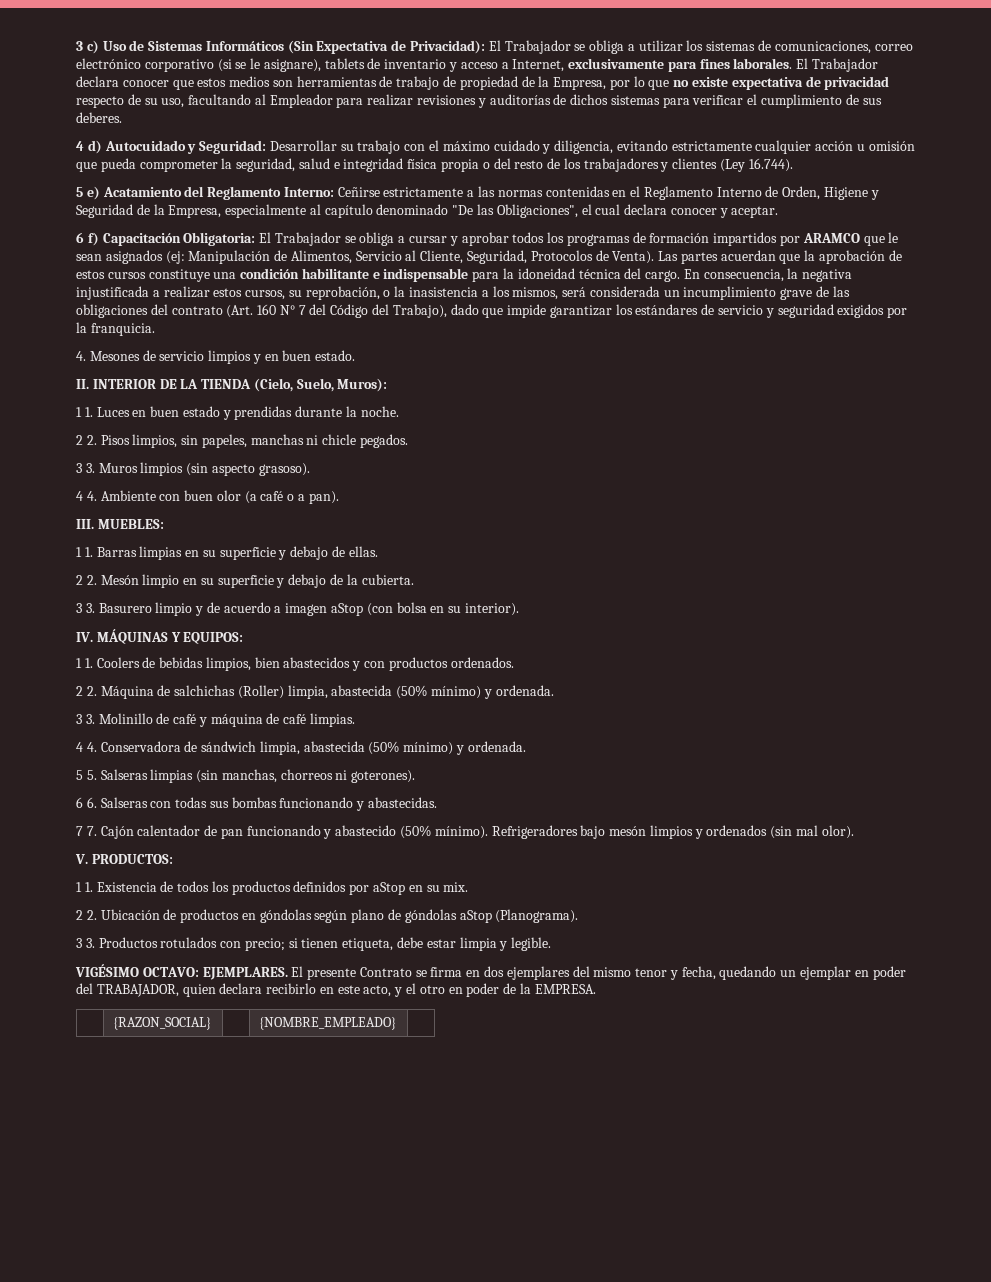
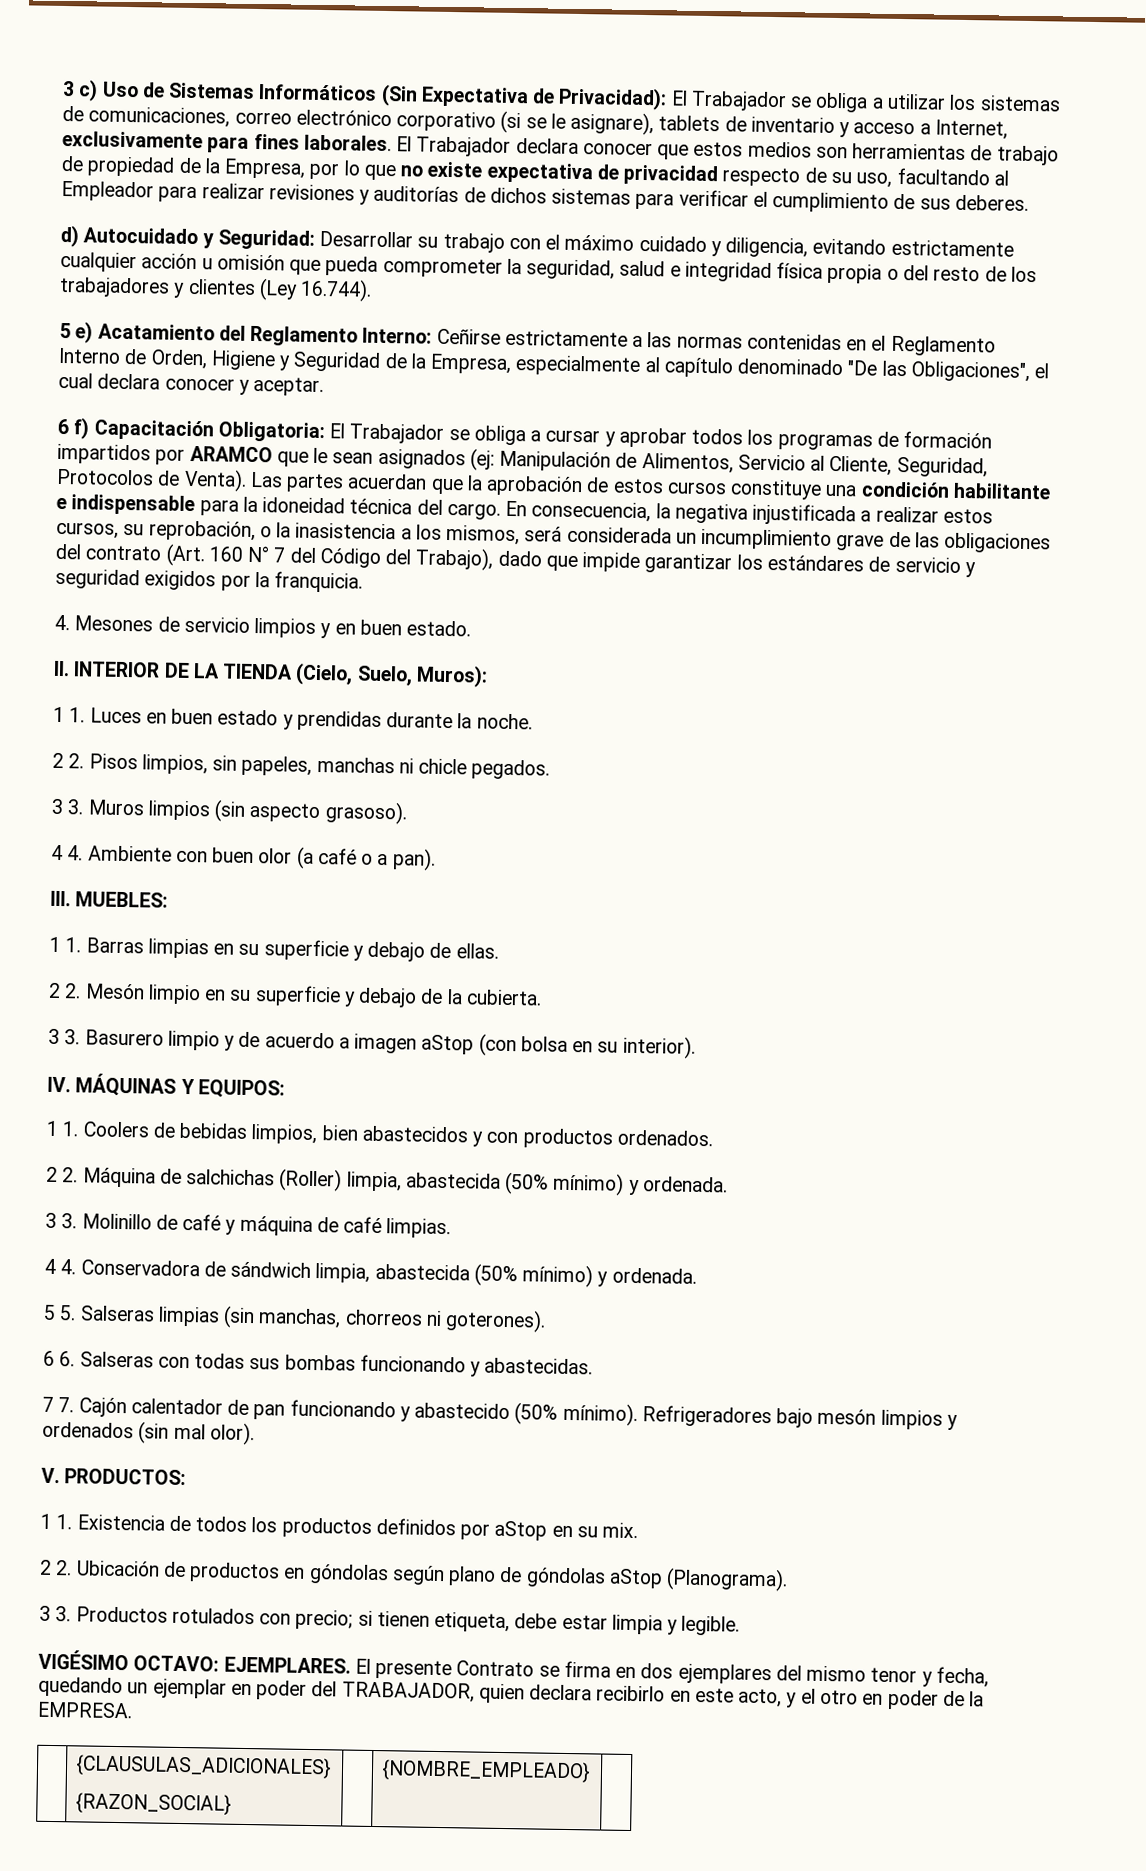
[76,141,84,151] 4 -> (1029, 202) none
(596, 989) none -> [75,1754,333,1780] {CLAUSULAS_ADICIONALES} //

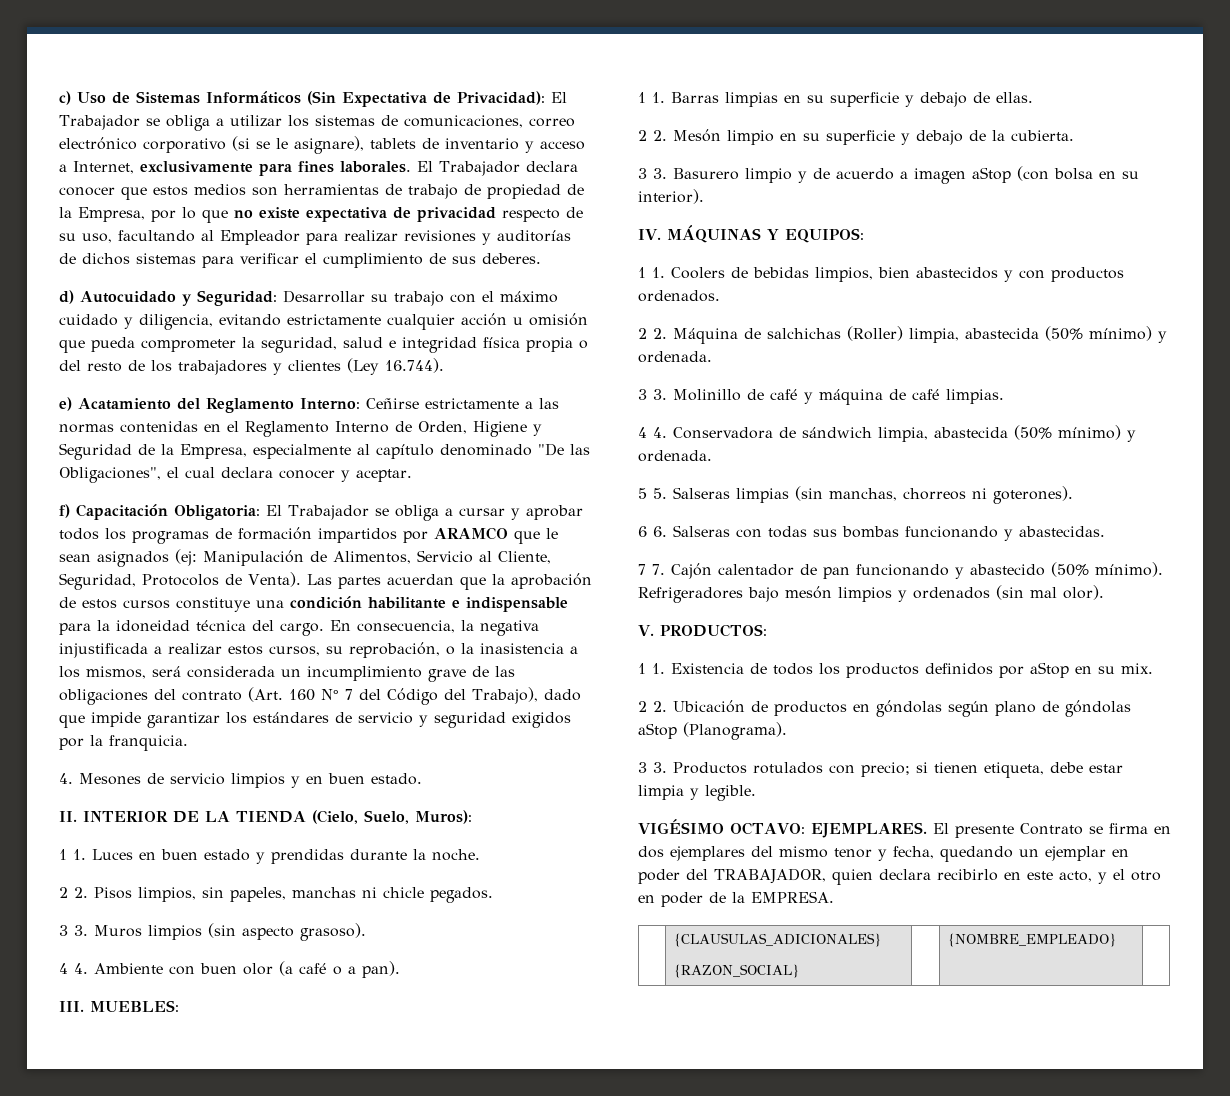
[62,80,75,97] 3 -> (59, 98) none
[59,322,71,339] 5 -> (444, 365) none
[57,418,69,435] 6 -> (412, 475) none

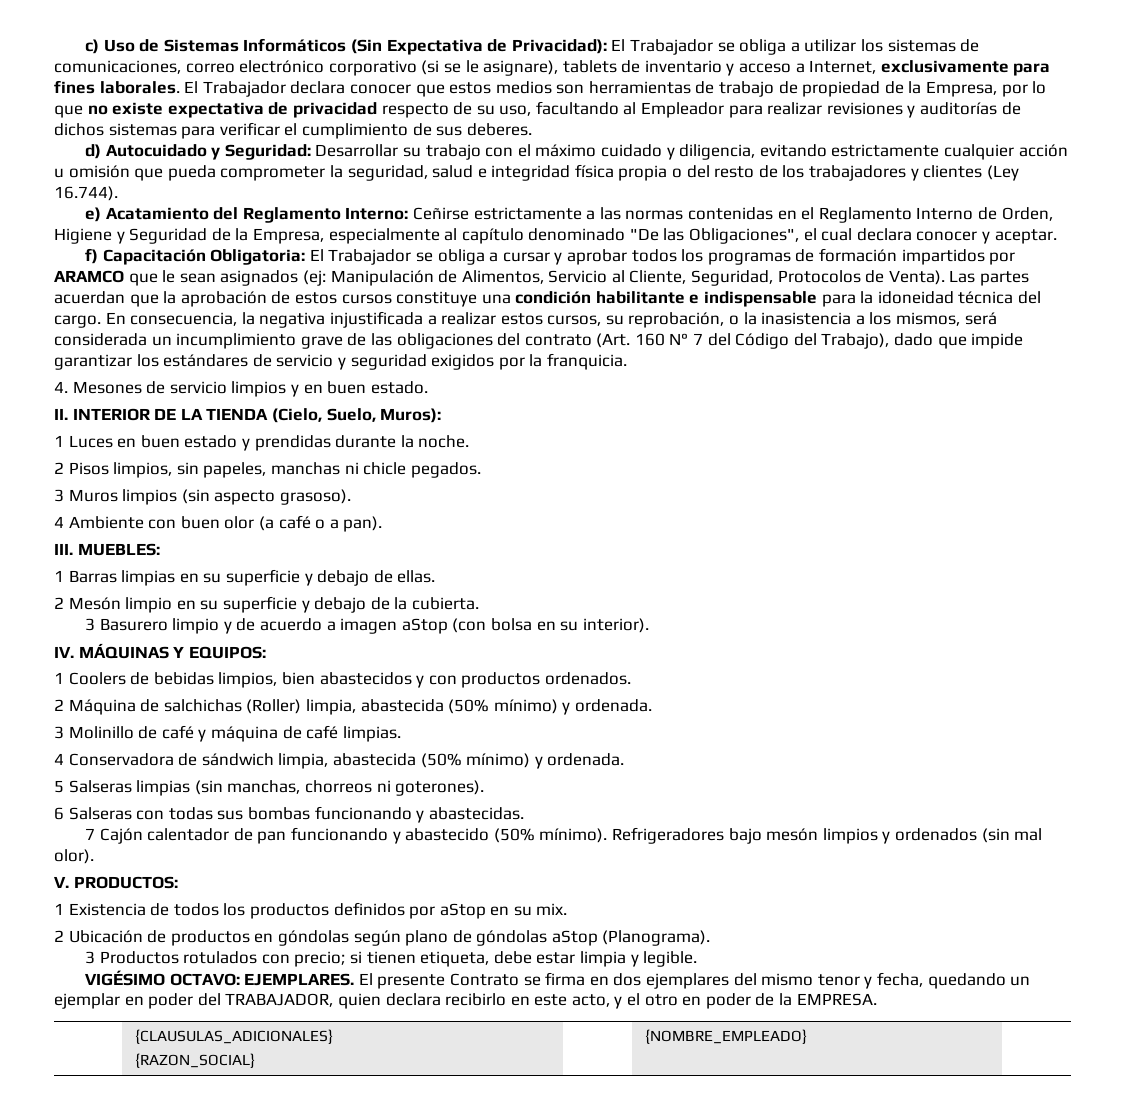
[73,849,86,860] 1. -> (64, 441) none
[74,887,88,898] 2. -> (64, 468) none
[74,925,88,936] 3. -> (64, 495) none
[74,963,88,974] 4. -> (64, 522) none
[652,92,665,103] 1. -> (64, 576) none
[653,130,667,141] 2. -> (64, 603) none
[653,168,667,179] 3. -> (96, 624) none
[652,267,665,278] 1. -> (64, 678) none
[653,328,667,339] 2. -> (64, 705) none
[653,389,667,400] 3. -> (64, 732) none
[653,427,667,438] 4. -> (64, 759) none
[653,488,667,499] 5. -> (64, 786) none
[653,526,667,537] 6. -> (64, 813) none
[652,564,665,575] 7. -> (96, 834) none
[652,663,665,674] 1. -> (64, 909) none
[653,701,667,712] 2. -> (64, 936) none
[653,762,667,773] 3. -> (96, 957) none

